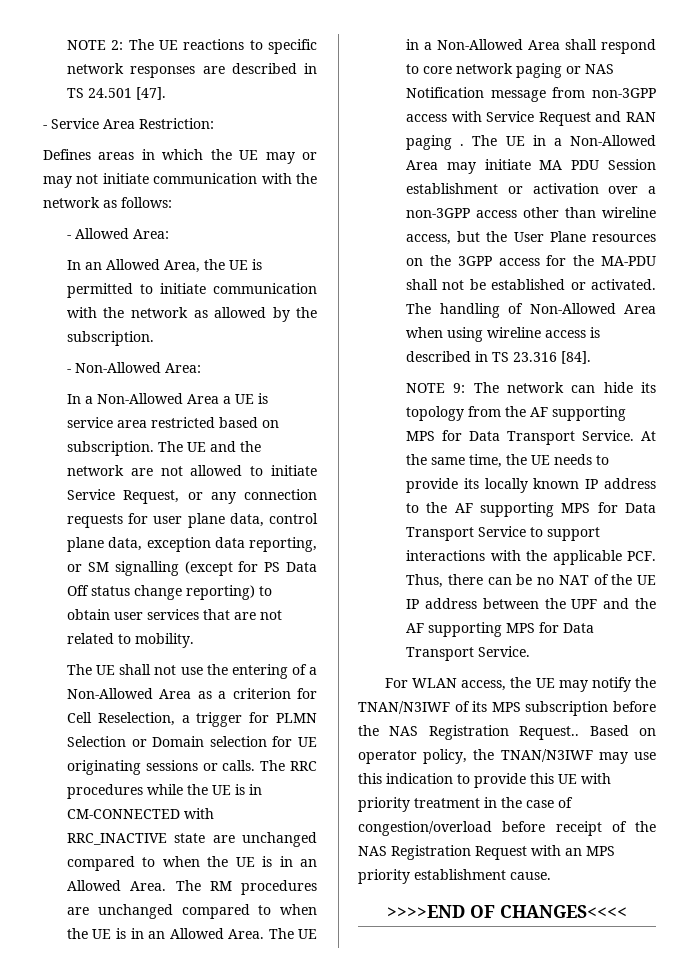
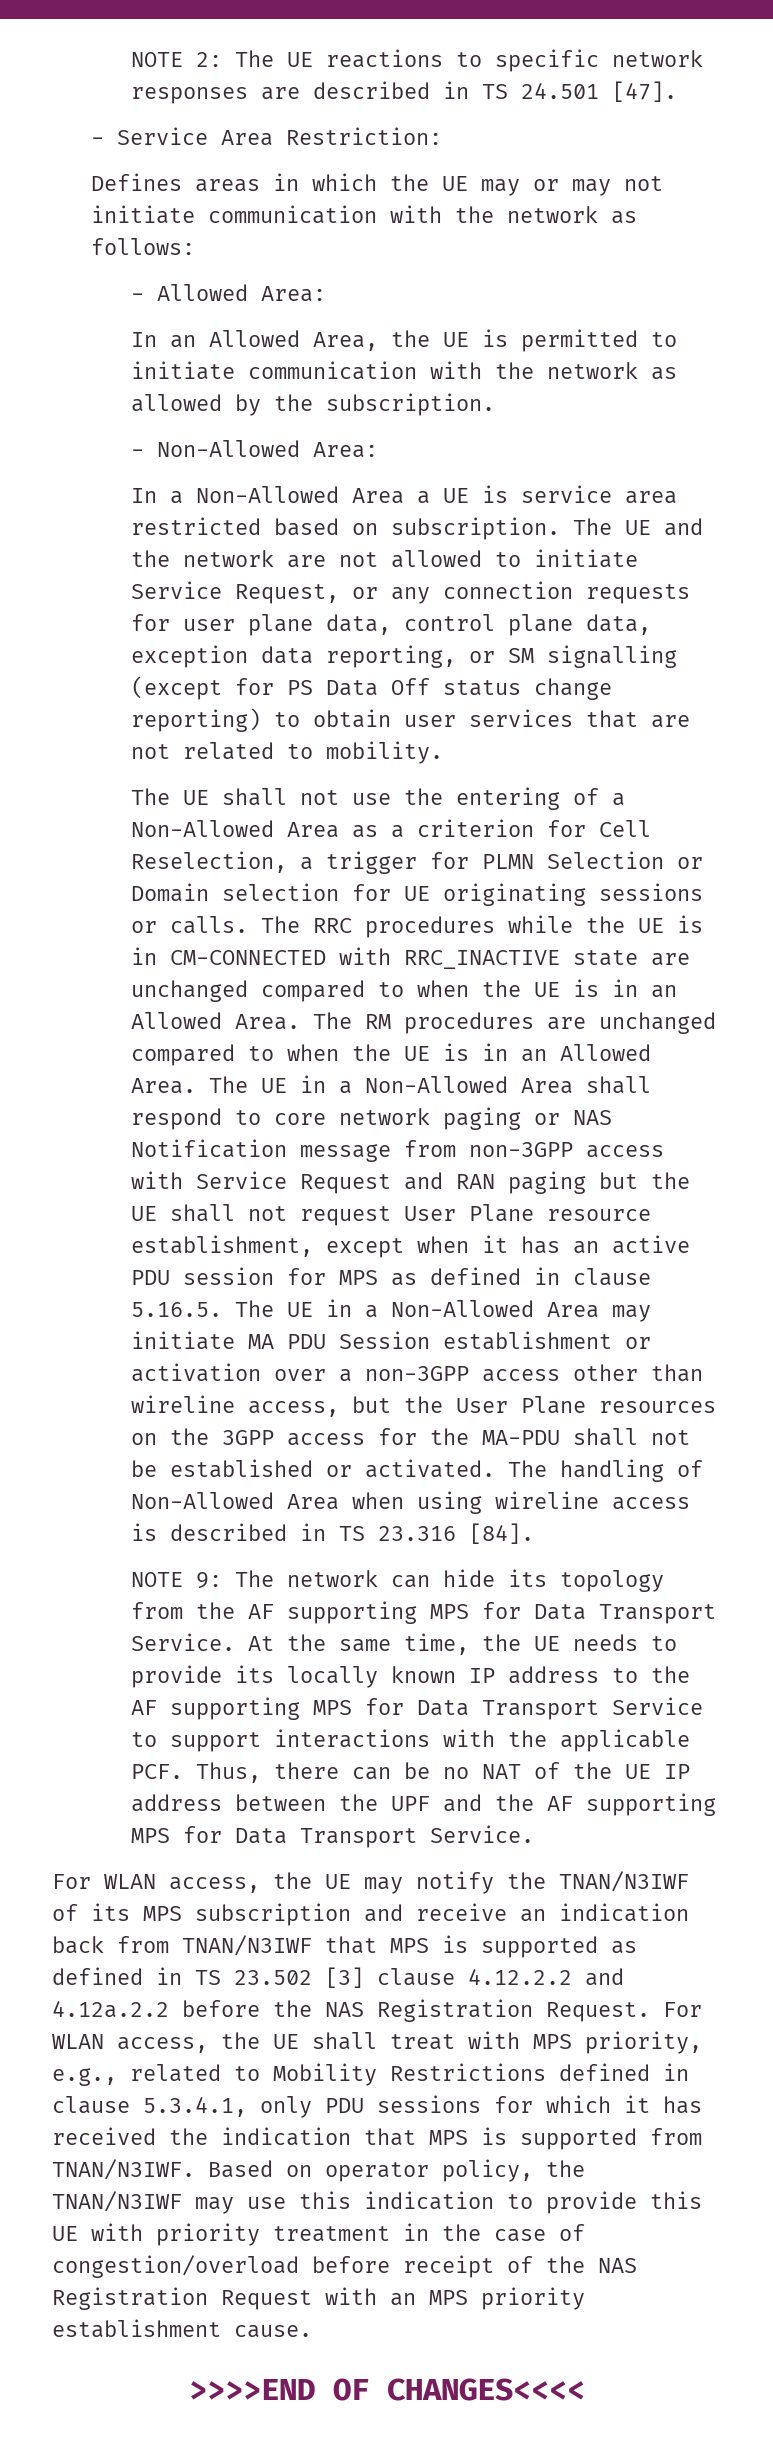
[460,144,465,146] . -> [598,1172,690,1189] [130,1204,651,1226] [130,1235,690,1258] [130,1267,651,1286] [130,1302,222,1317] but the UE shall not request User Plane resource establishment, except when it has an active PDU session for MPS as defined in clause 5.16.5.
[613,701,656,712] [358,725,580,740] before the NAS Registration Request.. -> [364,1903,689,1922] [52,1935,637,1958] [52,1967,624,1988] [52,1999,702,2022] [52,2031,702,2054] [52,2063,689,2086] [52,2095,702,2118] [52,2127,702,2150] [52,2159,195,2180] and receive an indication back from TNAN/N3IWF that MPS is supported as defined in TS 23.502 [3] clause 4.12.2.2 and 4.12a.2.2 before the NAS Registration Request. For WLAN access, the UE shall treat with MPS priority, e.g., related to Mobility Restrictions defined in clause 5.3.4.1, only PDU sessions for which it has received the indication that MPS is supported from TNAN/N3IWF.

